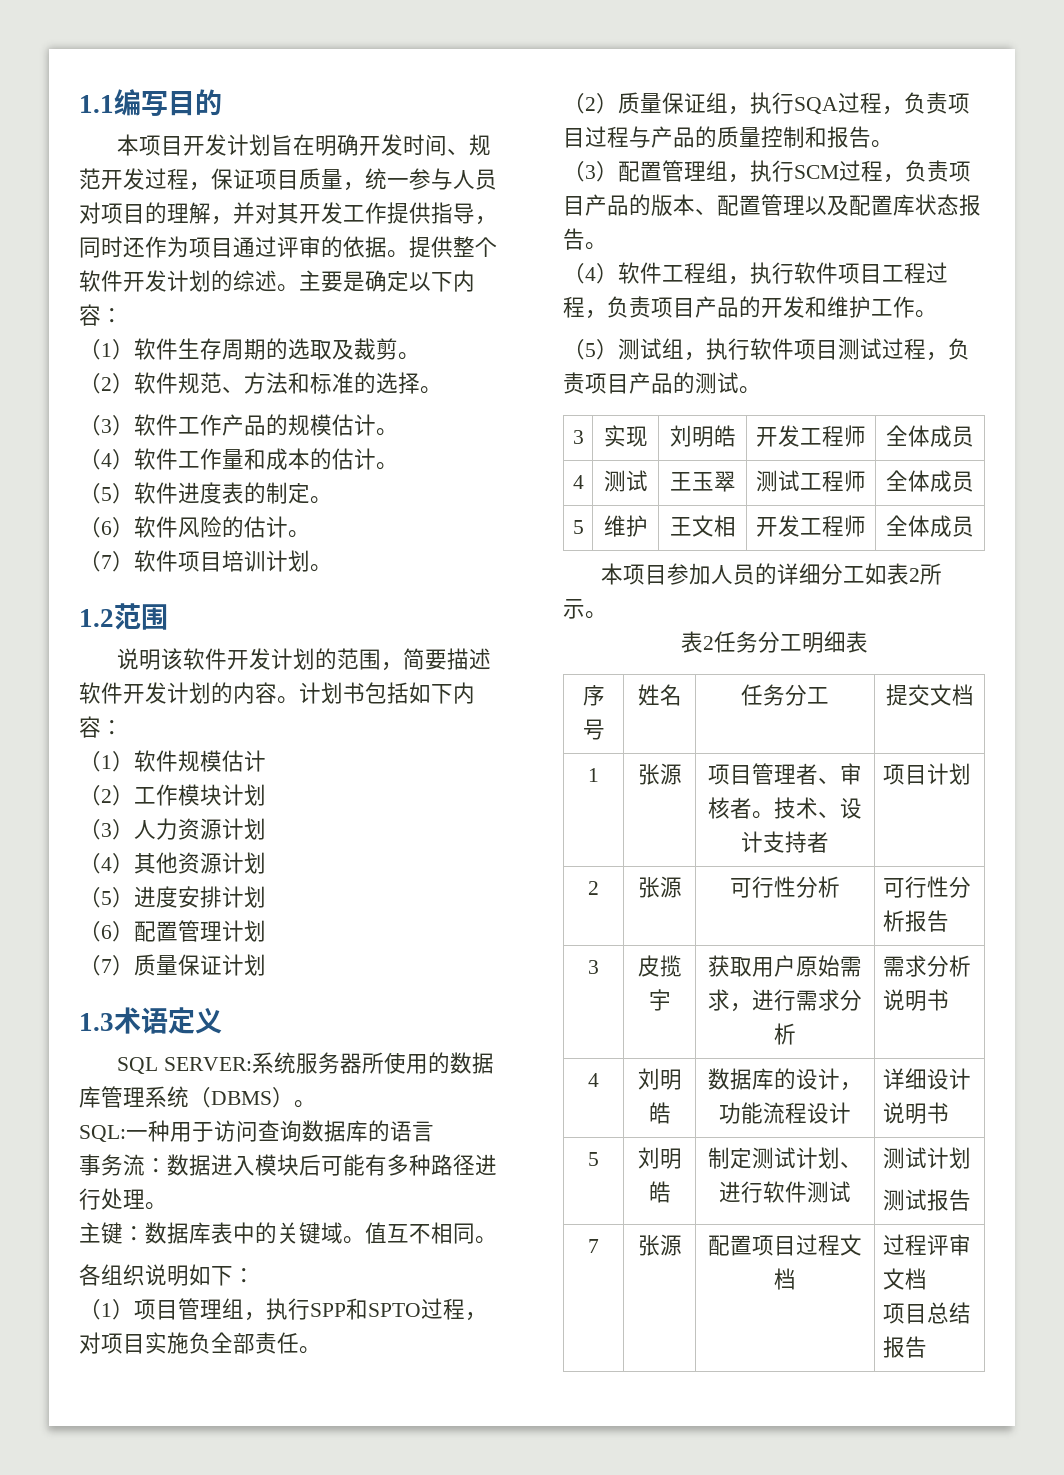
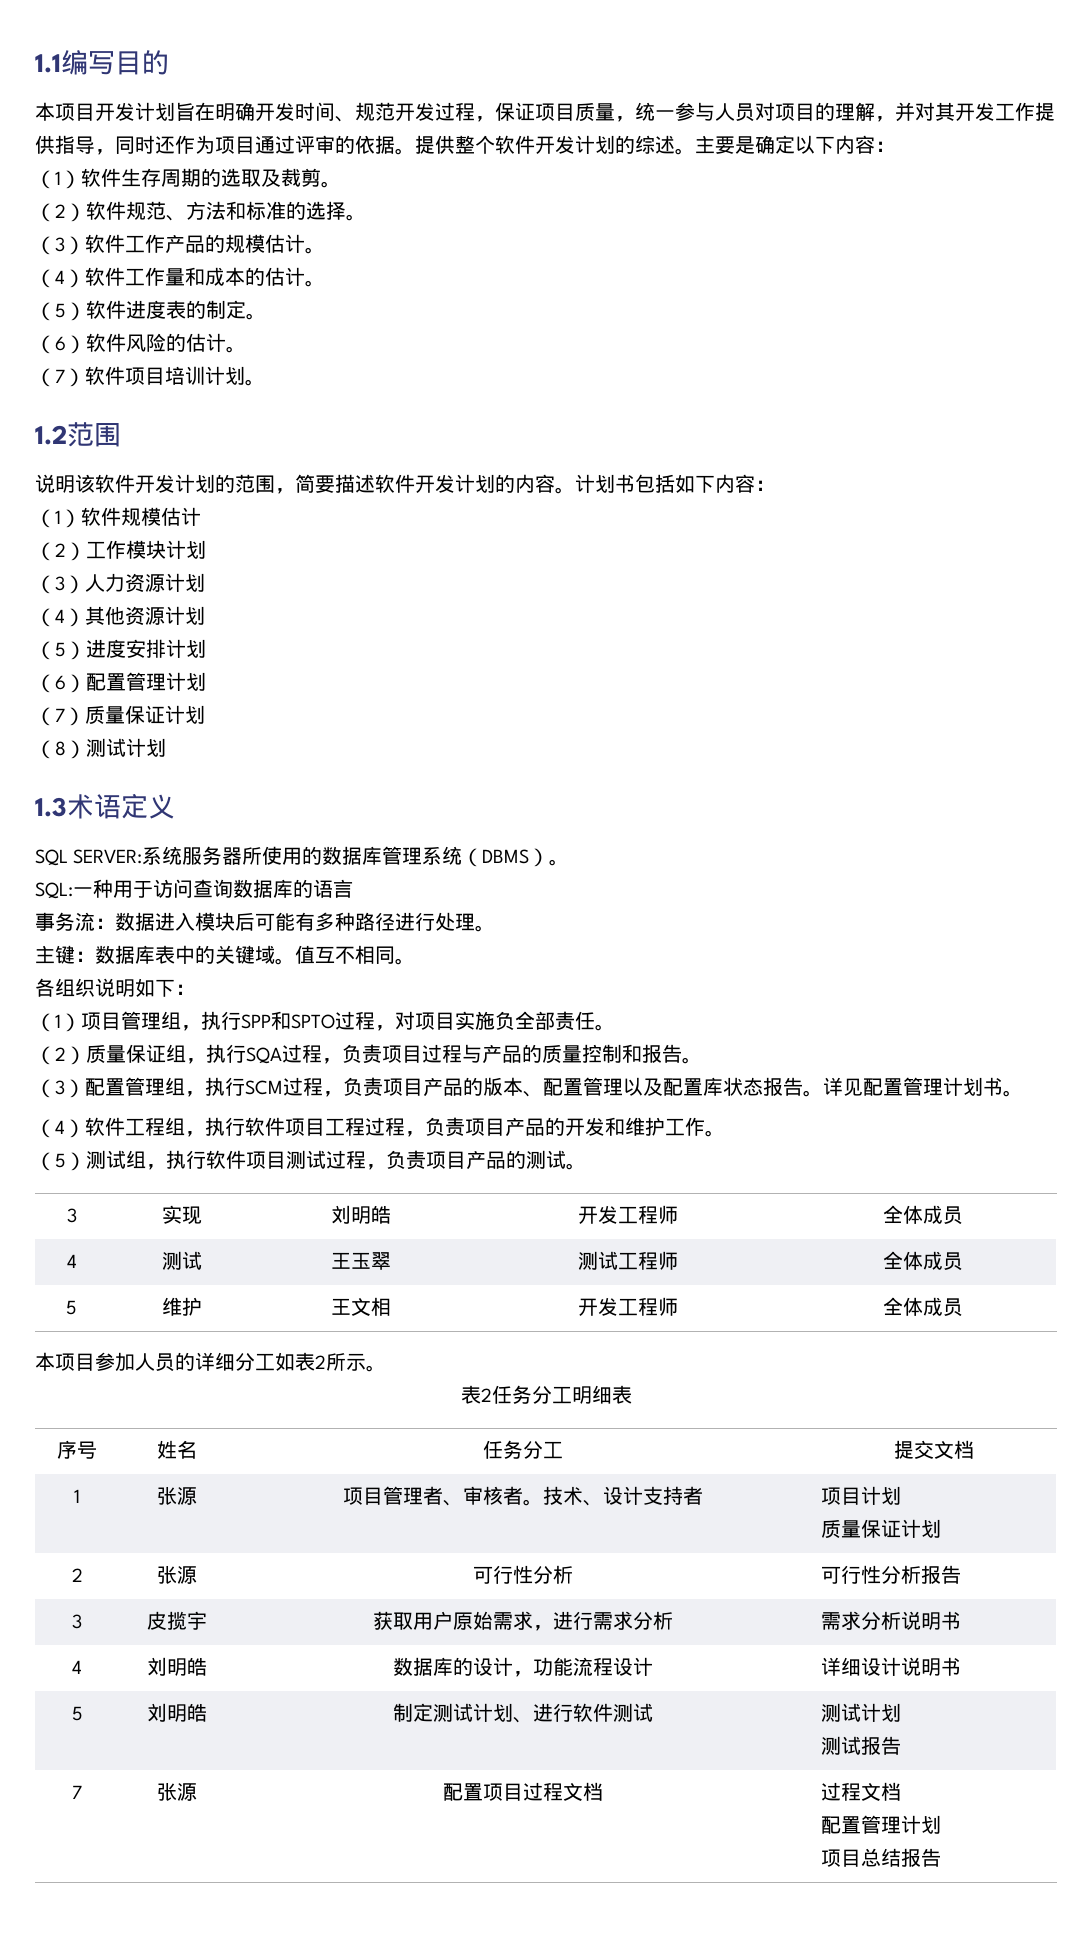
(266, 965) none -> [35,738,166,759] // （8）测试计划
(607, 246) none -> [823,1077,1023,1097] 详见配置管理计划书。
(971, 774) none -> [820,1519,941,1538] // 质量保证计划
[926,1234,971,1256] [882,1268,927,1290] 评审文档 -> [860,1782,901,1801] [820,1815,941,1834] 文档 // 配置管理计划

